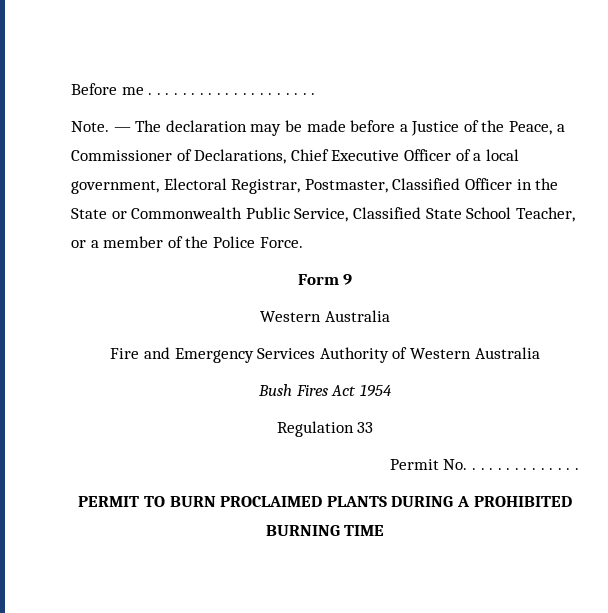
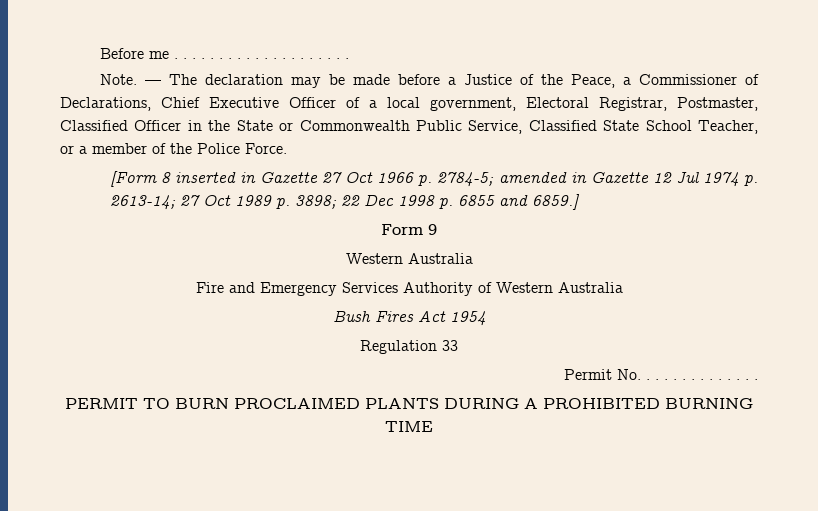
(303, 242) none -> [109,171,758,187] [109,194,580,210] // [Form 8 inserted in Gazette 27 Oct 1966 p. 2784-5; amended in Gazette 12 Jul 1974 p. 2613-14; 27 Oct 1989 p. 3898; 22 Dec 1998 p. 6855 and 6859.]

